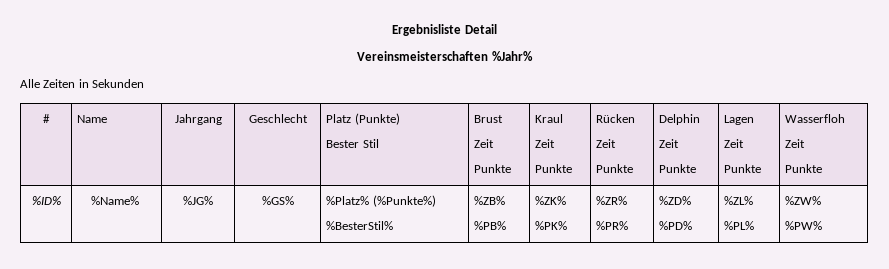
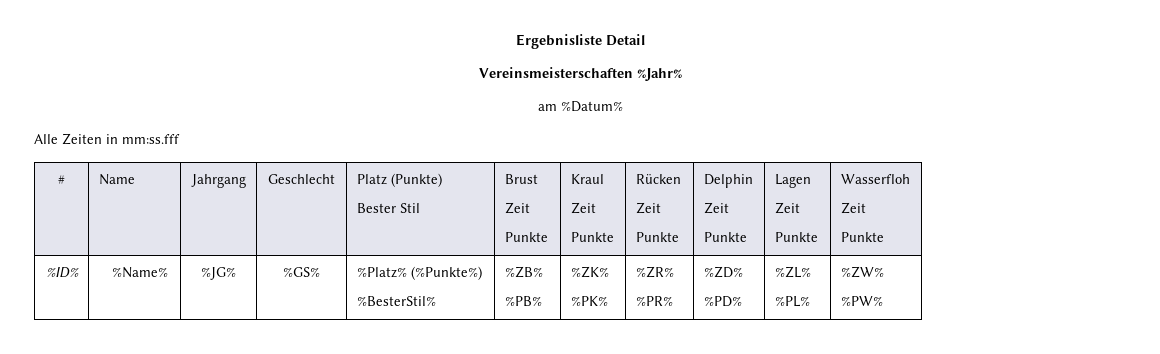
(533, 56) none -> [537,101,623,112] // am %Datum%
[92,79,145,88] Sekunden -> [122,134,180,144] mm:ss.fff

